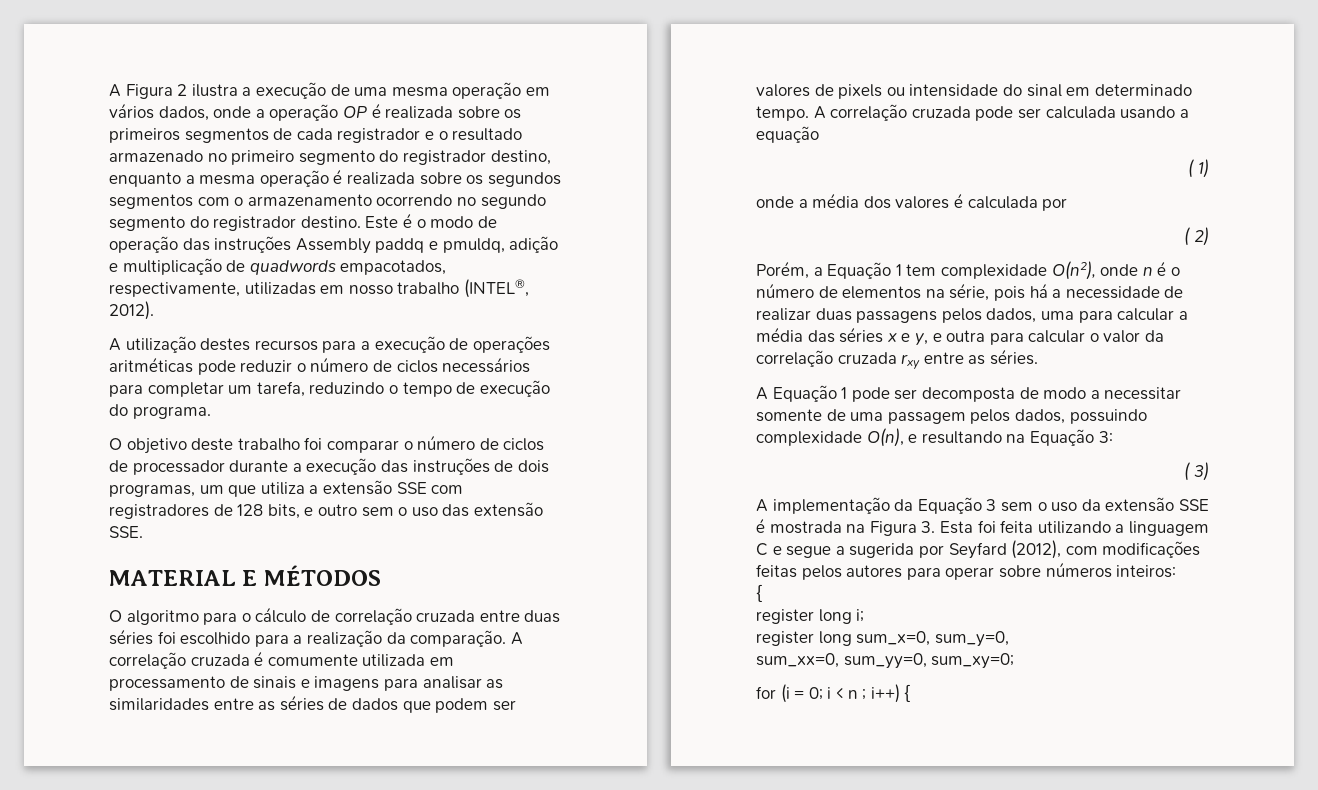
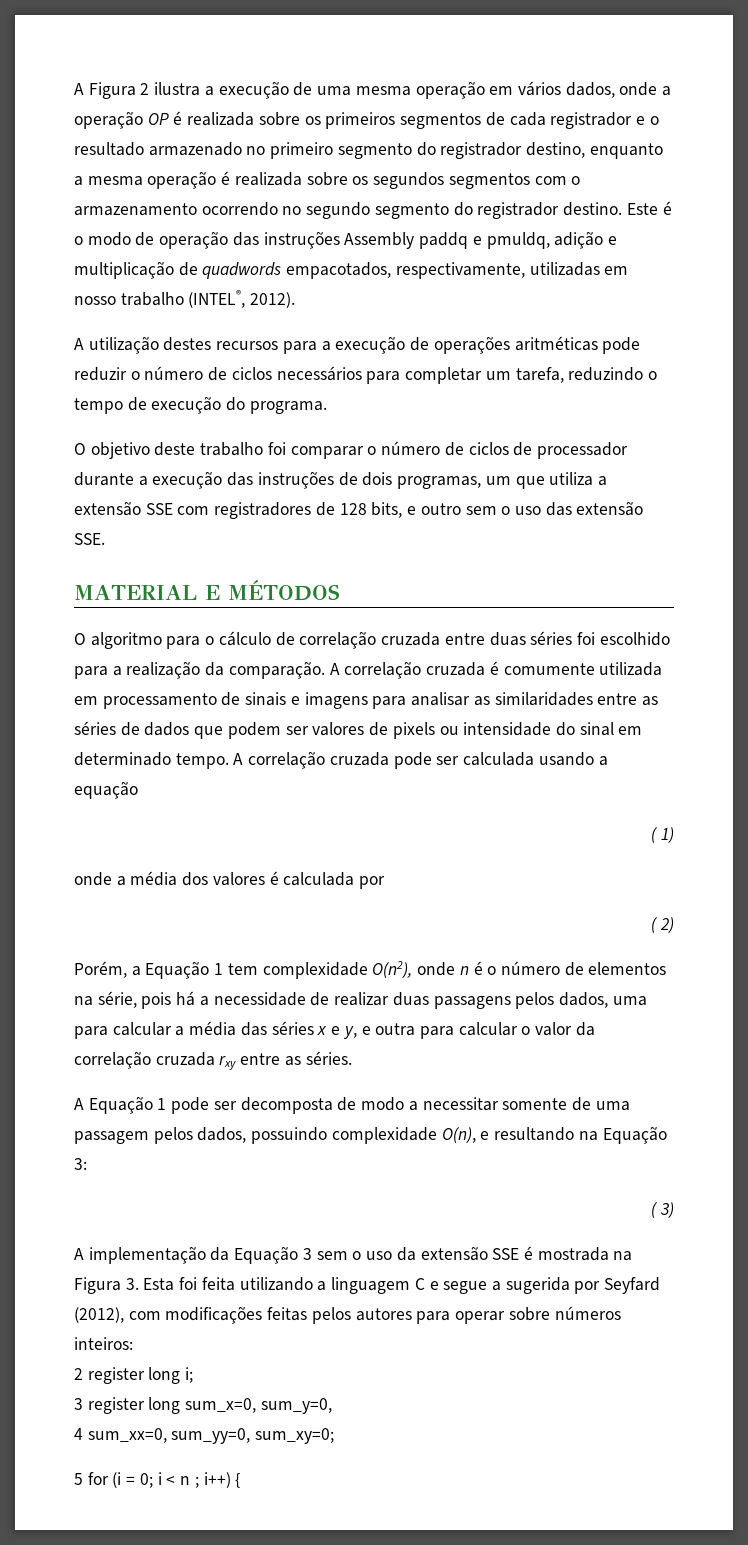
[756,584,762,602] { // -> [74,1368,83,1380] 2
(865, 615) none -> [74,1398,83,1410] 3
(1009, 639) none -> [74,1428,83,1440] 4
(1015, 661) none -> [74,1473,83,1485] 5

